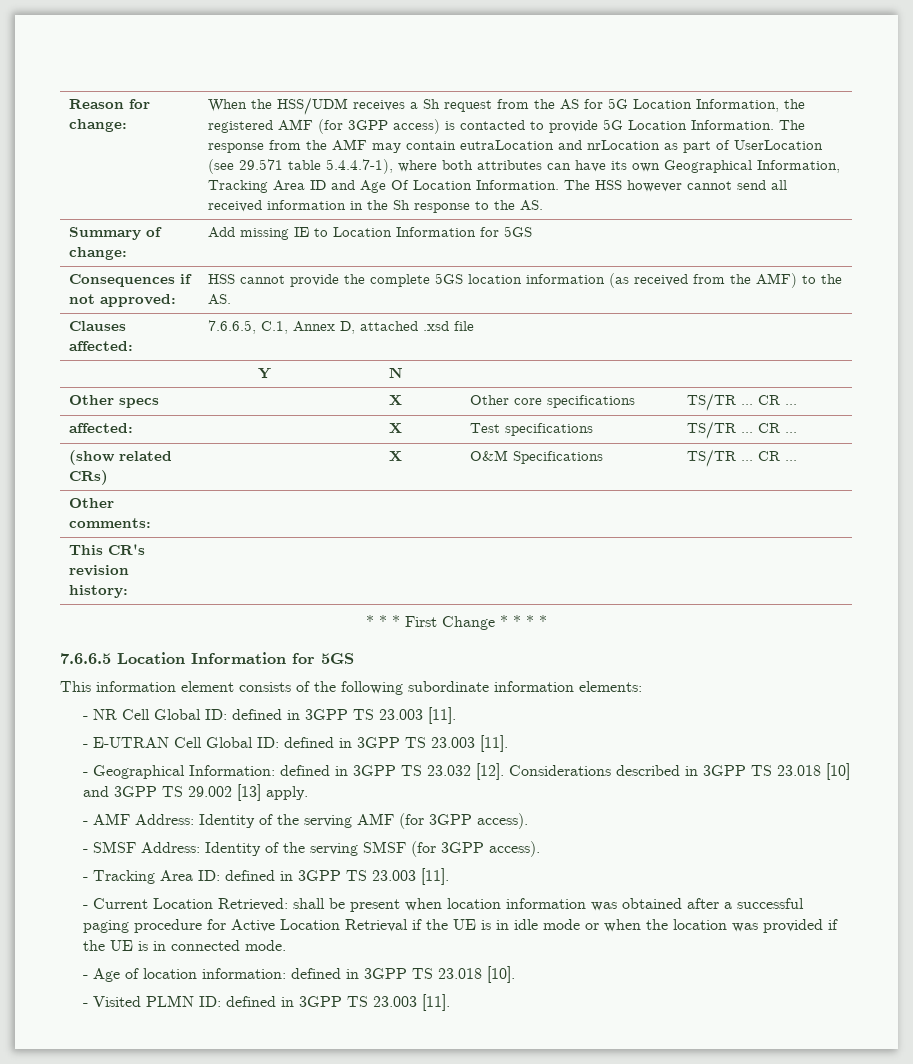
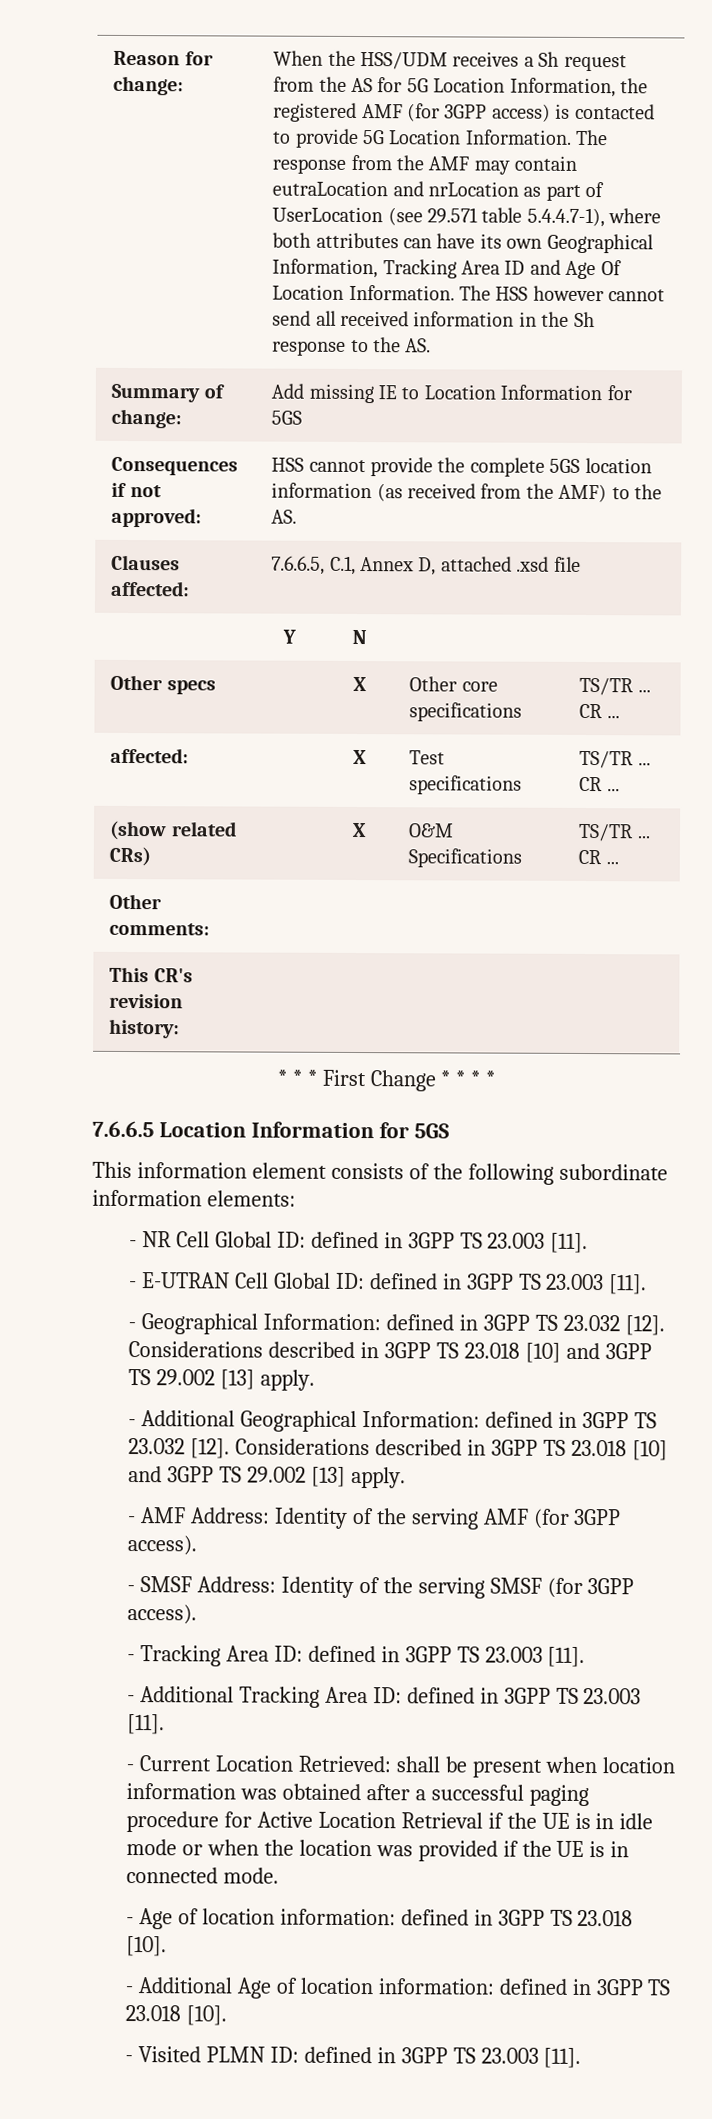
(308, 793) none -> [128,1410,657,1433] [128,1438,668,1461] [128,1466,406,1489] // - Additional Geographical Information: defined in 3GPP TS 23.032 [12]. Considerations described in 3GPP TS 23.018 [10] and 3GPP TS 29.002 [13] apply.
(449, 876) none -> [127,1686,642,1708] [127,1714,166,1735] // - Additional Tracking Area ID: defined in 3GPP TS 23.003 [11].
(515, 974) none -> [125,1977,671,1999] [125,2005,227,2026] // - Additional Age of location information: defined in 3GPP TS 23.018 [10].

